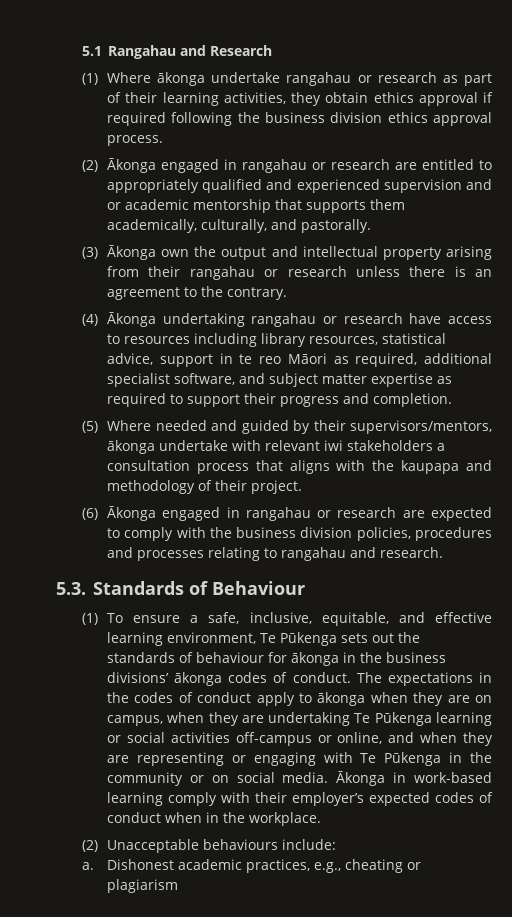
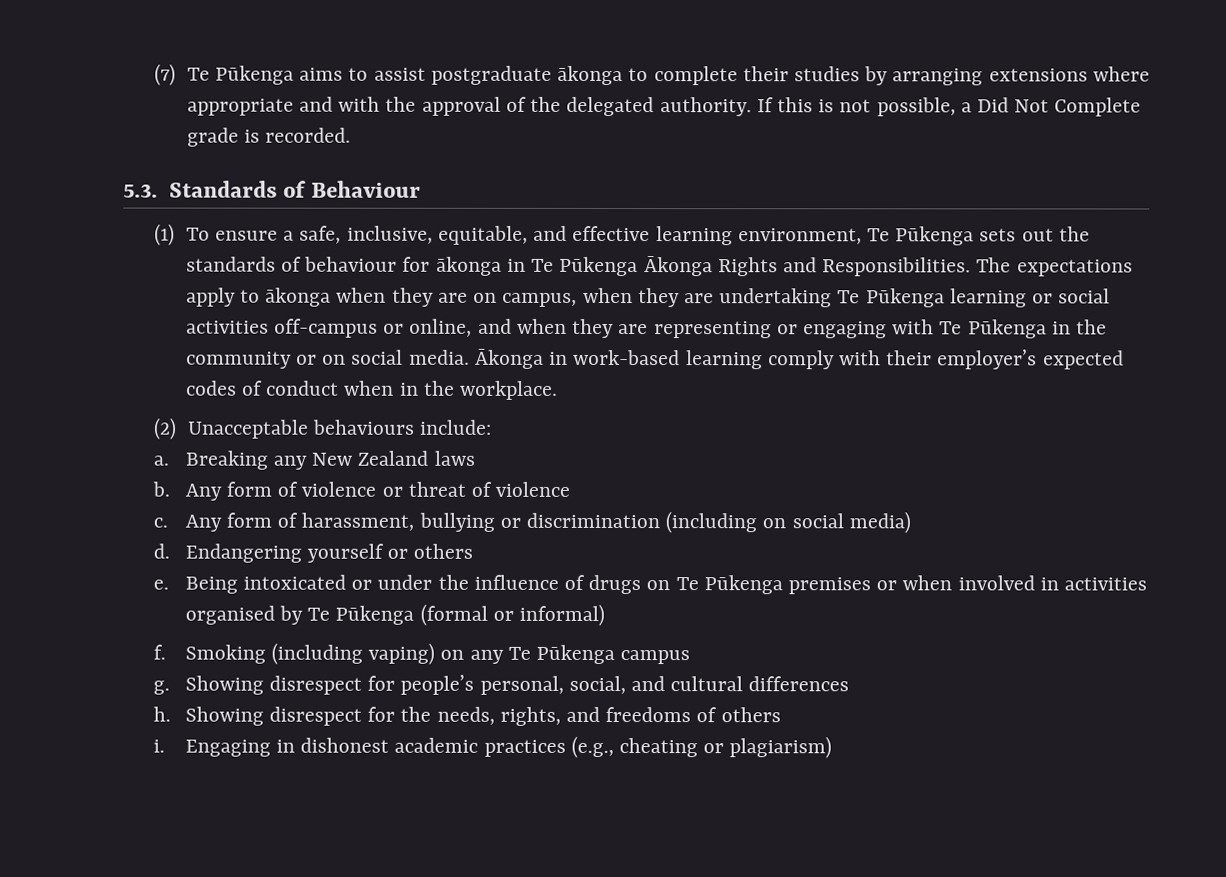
[81,45,273,59] [81,72,493,86] [107,92,494,106] [107,112,492,126] [107,135,164,146] [81,158,493,173] [107,179,492,193] [107,199,406,213] [107,219,372,233] [81,245,493,260] [107,266,493,280] [107,286,288,300] [81,312,493,327] [107,333,447,347] [107,353,493,367] [107,373,453,387] [107,393,453,407] [81,420,492,434] [107,440,446,454] [107,460,492,474] [107,480,303,494] [81,506,492,521] [107,527,492,541] [107,547,444,561] 5.1 Rangahau and Research // (1) Where ākonga undertake rangahau or research as part of their learning activities, they obtain ethics approval if required following the business division ethics approval process. // (2) Ākonga engaged in rangahau or research are entitled to appropriately qualified and experienced supervision and or academic mentorship that supports them academically, culturally, and pastorally. // (3) Ākonga own the output and intellectual property arising from their rangahau or research unless there is an agreement to the contrary. // (4) Ākonga undertaking rangahau or research have access to resources including library resources, statistical advice, support in te reo Māori as required, additional specialist software, and subject matter expertise as required to support their progress and completion. // (5) Where needed and guided by their supervisors/mentors, ākonga undertake with relevant iwi stakeholders a consultation process that aligns with the kaupapa and methodology of their project. // (6) Ākonga engaged in rangahau or research are expected to comply with the business division policies, procedures and processes relating to rangahau and research. -> [154,63,1150,86] [186,96,1142,117] [186,127,352,147] (7) Te Pūkenga aims to assist postgraduate ākonga to complete their studies by arranging extensions where appropriate and with the approval of the delegated authority. If this is not possible, a Did Not Complete grade is recorded.
[360,652,447,663] [107,672,493,686] [107,692,252,703] the business divisions’ ākonga codes of conduct. The expectations in the codes of conduct -> [531,256,1133,277] Te Pūkenga Ākonga Rights and Responsibilities. The expectations
[107,859,342,873] Dishonest academic practices, e.g., -> [184,450,475,470] [152,481,571,501] [153,511,911,534] [153,543,474,563] [153,574,1148,595] [184,603,605,626] [153,642,691,665] [153,674,850,695] [153,706,781,726] [153,735,614,759] Breaking any New Zealand laws // b. Any form of violence or threat of violence // c. Any form of harassment, bullying or discrimination (including on social media) // d. Endangering yourself or others // e. Being intoxicated or under the influence of drugs on Te Pūkenga premises or when involved in activities organised by Te Pūkenga (formal or informal) // f. Smoking (including vaping) on any Te Pūkenga campus // g. Showing disrespect for people’s personal, social, and cultural differences // h. Showing disrespect for the needs, rights, and freedoms of others // i. Engaging in dishonest academic practices (e.g.,
[107,879,179,893] plagiarism -> [729,736,833,759] plagiarism)

